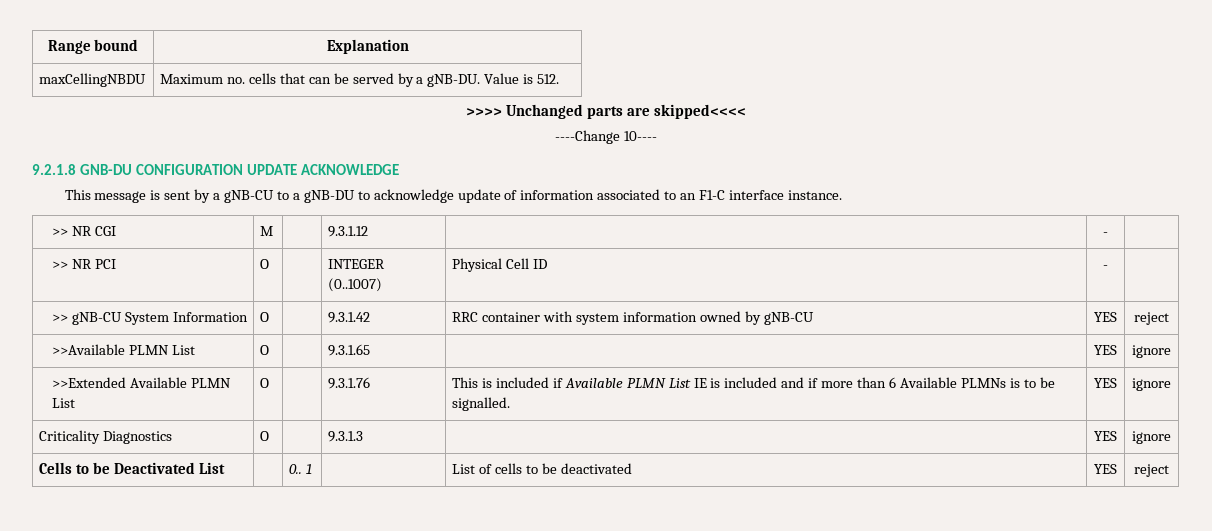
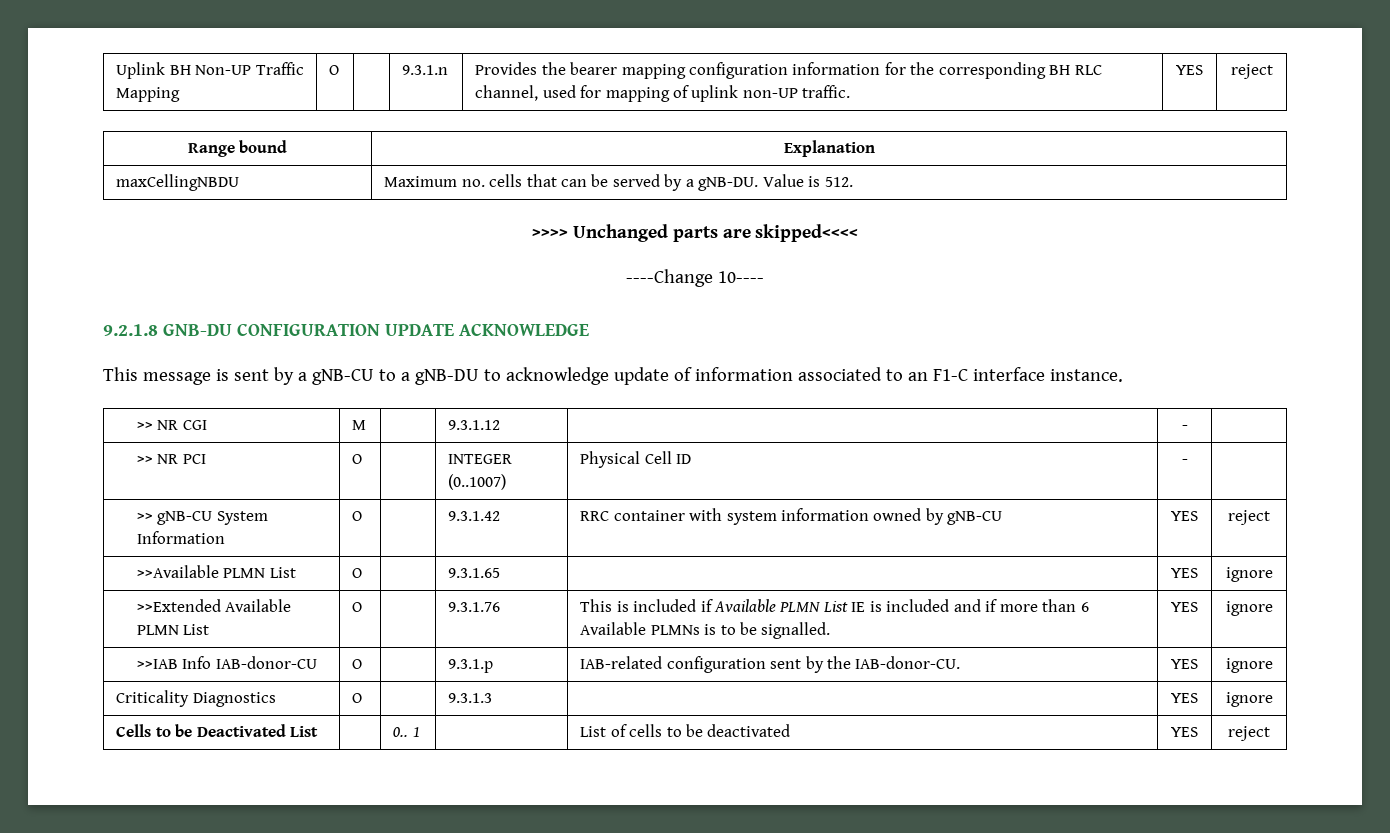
(47, 47) none -> [116,62,304,79] [116,87,181,102] [329,65,340,75] [402,65,449,75] [475,62,1102,79] [475,85,851,102] [1176,65,1203,75] [1230,64,1273,79] Uplink BH Non-UP Traffic Mapping | O | | 9.3.1.n | Provides the bearer mapping configuration information for the corresponding BH RLC channel, used for mapping of uplink non-UP traffic. | YES | reject //
(1171, 384) none -> [136,656,317,669] [352,659,363,669] [448,659,494,673] [580,656,961,673] [1171,659,1198,669] [1225,658,1273,673] // >>IAB Info IAB-donor-CU | O | | 9.3.1.p | IAB-related configuration sent by the IAB-donor-CU. | YES | ignore

